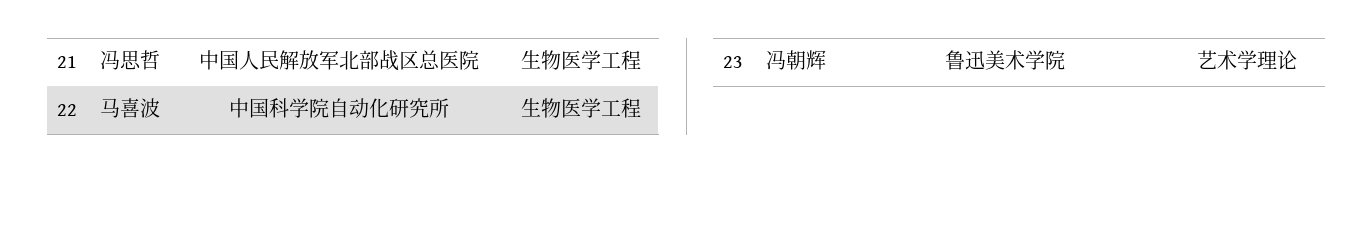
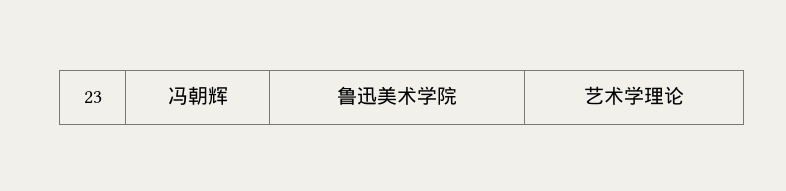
[57,56,77,68] [100,50,160,70] [198,50,479,71] [521,50,641,70] [57,104,77,116] [100,98,160,118] [228,98,449,118] [521,98,641,118] 21 | 冯思哲 | 中国人民解放军北部战区总医院 | 生物医学工程 // 22 | 马喜波 | 中国科学院自动化研究所 | 生物医学工程 // -> (83, 97) none

